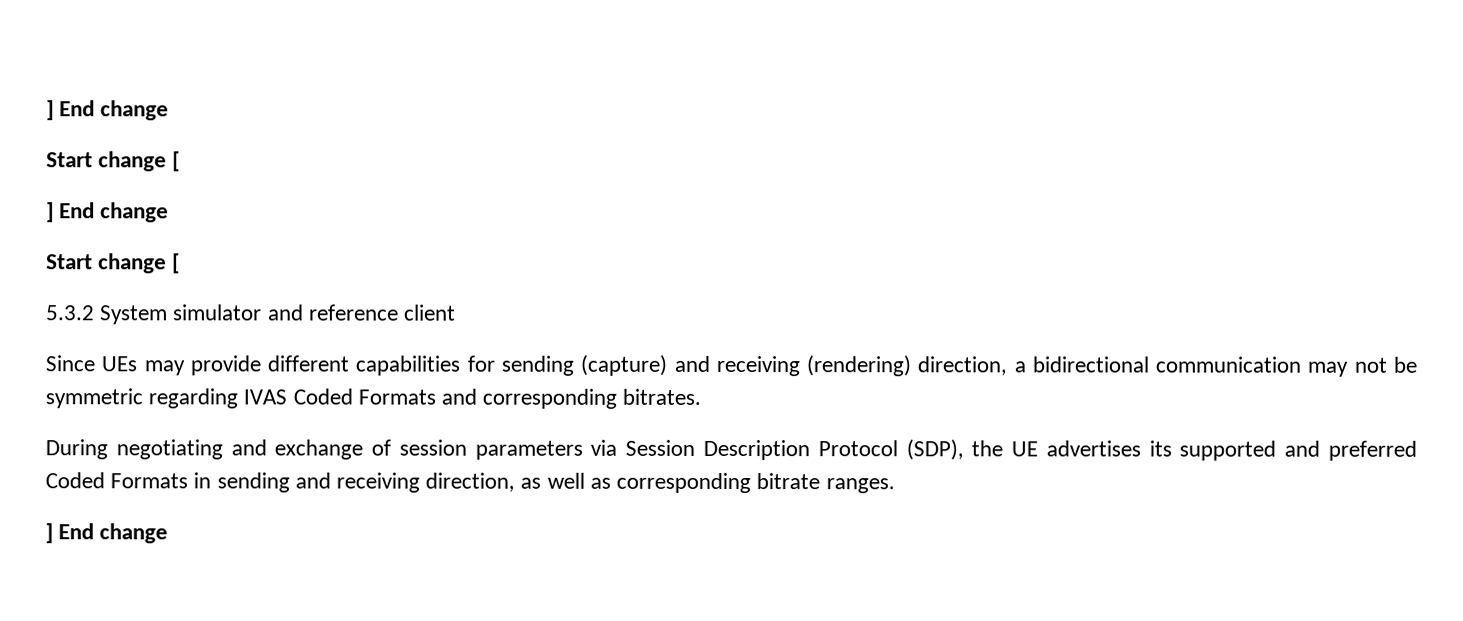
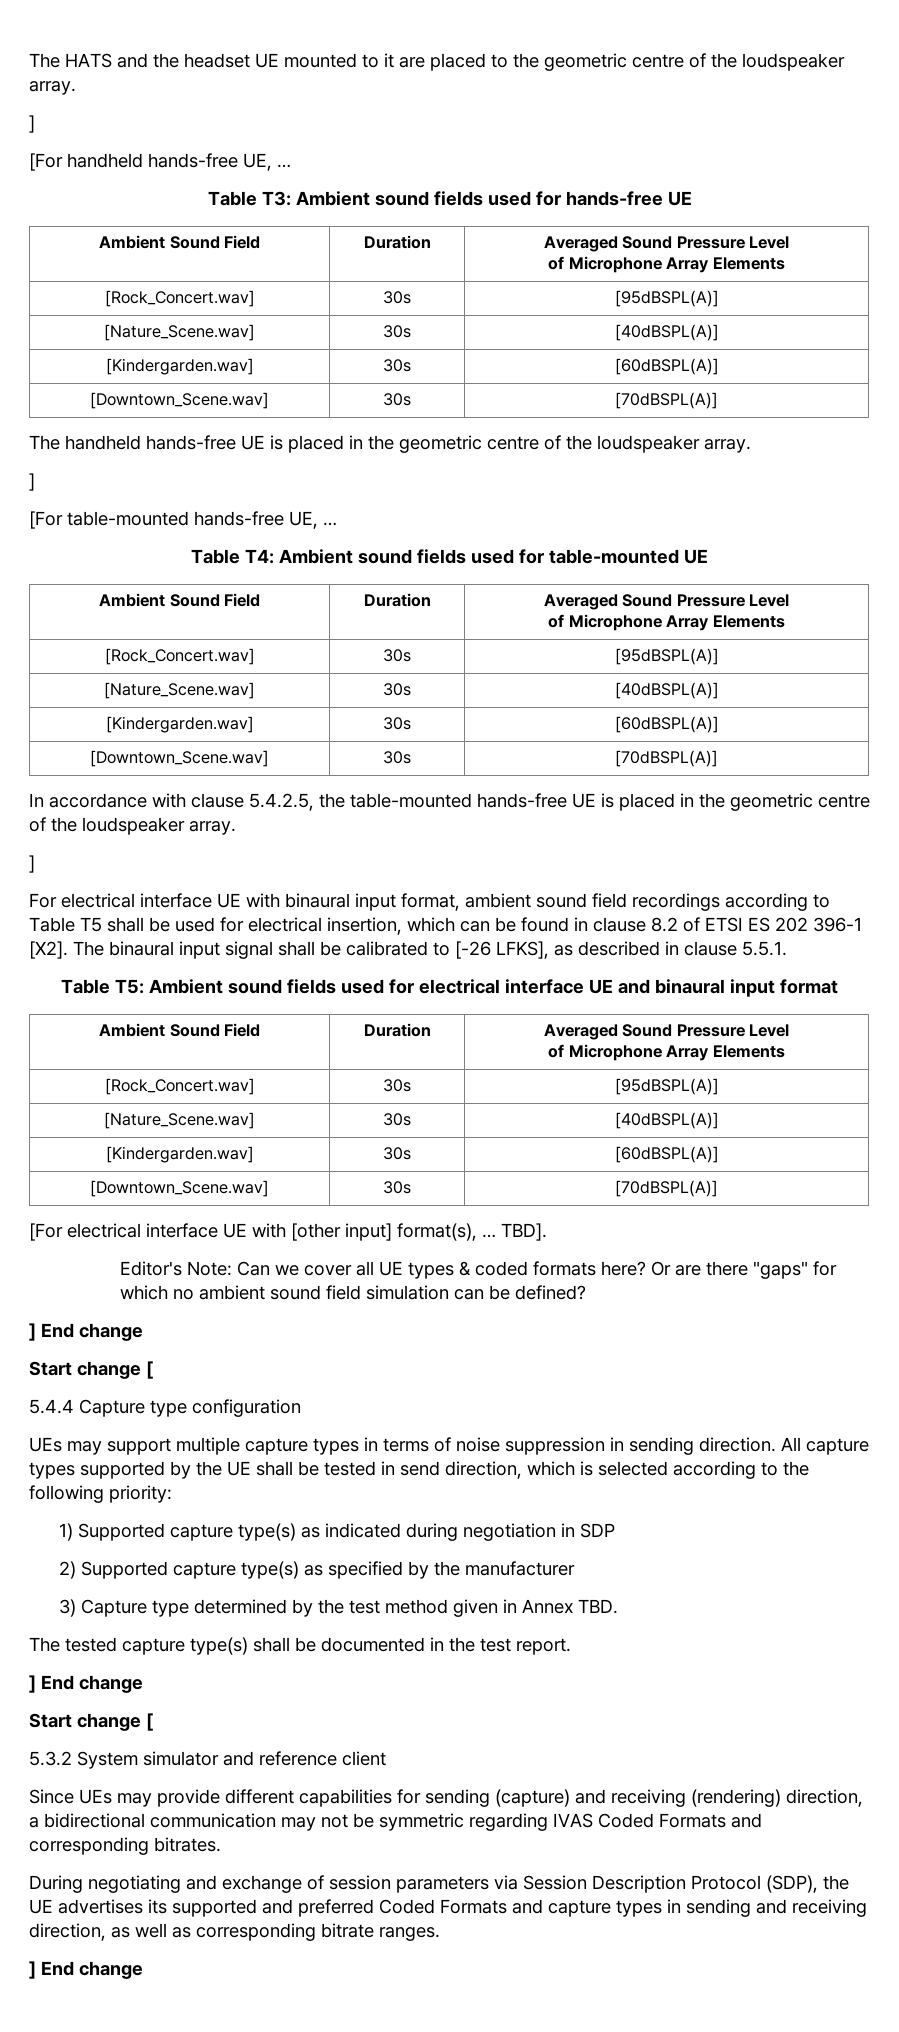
[46,100,170,121] [46,151,181,172] ] End change // Start change [ -> [29,53,845,71] [29,81,76,95] [29,115,35,133] [29,153,291,171] [207,191,692,206] [99,235,260,249] [363,235,431,249] [543,236,790,252] [548,256,785,273] [104,290,255,307] [383,291,411,304] [614,290,719,307] [104,324,255,341] [383,325,411,338] [614,324,719,341] [105,358,254,375] [383,359,411,372] [614,358,719,375] [90,392,269,409] [383,393,411,406] [615,392,718,409] [29,435,751,453] [29,473,35,491] [29,511,337,529] [191,549,708,564] [99,593,260,607] [363,593,431,607] [543,594,790,610] [548,614,785,631] [104,648,255,665] [383,649,411,662] [614,648,719,665] [104,682,255,699] [383,683,411,696] [614,682,719,699] [105,716,254,733] [383,717,411,730] [614,716,719,733] [90,750,269,767] [383,751,411,764] [615,750,718,767] [29,793,870,811] [29,817,236,835] [29,855,35,873] [29,893,830,911] [29,917,862,935] [29,941,787,959] [61,979,838,997] [99,1023,260,1037] [363,1023,431,1037] [543,1024,790,1040] [548,1044,785,1061] [104,1078,255,1095] [383,1079,411,1092] [614,1078,719,1095] [104,1112,255,1129] [383,1113,411,1126] [614,1112,719,1129] [105,1146,254,1163] [383,1147,411,1160] [614,1146,719,1163] [90,1180,269,1197] [383,1181,411,1194] [615,1180,718,1197] [29,1223,547,1241] [120,1261,838,1279] [120,1285,587,1300] [29,1323,143,1341] [29,1361,153,1379] [29,1399,301,1417] [29,1437,869,1455] [29,1461,809,1479] [29,1485,172,1503] [59,1523,616,1541] [59,1561,576,1579] [59,1599,619,1617] [29,1637,571,1655] The HATS and the headset UE mounted to it are placed to the geometric centre of the loudspeaker array. // ] // [For handheld hands-free UE, … // Table T3: Ambient sound fields used for hands-free UE // Ambient Sound Field | Duration | Averaged Sound Pressure Level // of Microphone Array Elements // [Rock_Concert.wav] | 30s | [95dBSPL(A)] // [Nature_Scene.wav] | 30s | [40dBSPL(A)] // [Kindergarden.wav] | 30s | [60dBSPL(A)] // [Downtown_Scene.wav] | 30s | [70dBSPL(A)] // The handheld hands-free UE is placed in the geometric centre of the loudspeaker array. // ] // [For table-mounted hands-free UE, … // Table T4: Ambient sound fields used for table-mounted UE // Ambient Sound Field | Duration | Averaged Sound Pressure Level // of Microphone Array Elements // [Rock_Concert.wav] | 30s | [95dBSPL(A)] // [Nature_Scene.wav] | 30s | [40dBSPL(A)] // [Kindergarden.wav] | 30s | [60dBSPL(A)] // [Downtown_Scene.wav] | 30s | [70dBSPL(A)] // In accordance with clause 5.4.2.5, the table-mounted hands-free UE is placed in the geometric centre of the loudspeaker array. // ] // For electrical interface UE with binaural input format, ambient sound field recordings according to Table T5 shall be used for electrical insertion, which can be found in clause 8.2 of ETSI ES 202 396-1 [X2]. The binaural input signal shall be calibrated to [-26 LFKS], as described in clause 5.5.1. // Table T5: Ambient sound fields used for electrical interface UE and binaural input format // Ambient Sound Field | Duration | Averaged Sound Pressure Level // of Microphone Array Elements // [Rock_Concert.wav] | 30s | [95dBSPL(A)] // [Nature_Scene.wav] | 30s | [40dBSPL(A)] // [Kindergarden.wav] | 30s | [60dBSPL(A)] // [Downtown_Scene.wav] | 30s | [70dBSPL(A)] // [For electrical interface UE with [other input] format(s), … TBD]. // Editor's Note: Can we cover all UE types & coded formats here? Or are there "gaps" for which no ambient sound field simulation can be defined? // ] End change // Start change [ // 5.4.4 Capture type configuration // UEs may support multiple capture types in terms of noise suppression in sending direction. All capture types supported by the UE shall be tested in send direction, which is selected according to the following priority: // 1) Supported capture type(s) as indicated during negotiation in SDP // 2) Supported capture type(s) as specified by the manufacturer // 3) Capture type determined by the test method given in Annex TBD. // The tested capture type(s) shall be documented in the test report.
(189, 481) none -> [512,1899,662,1917] and capture types

